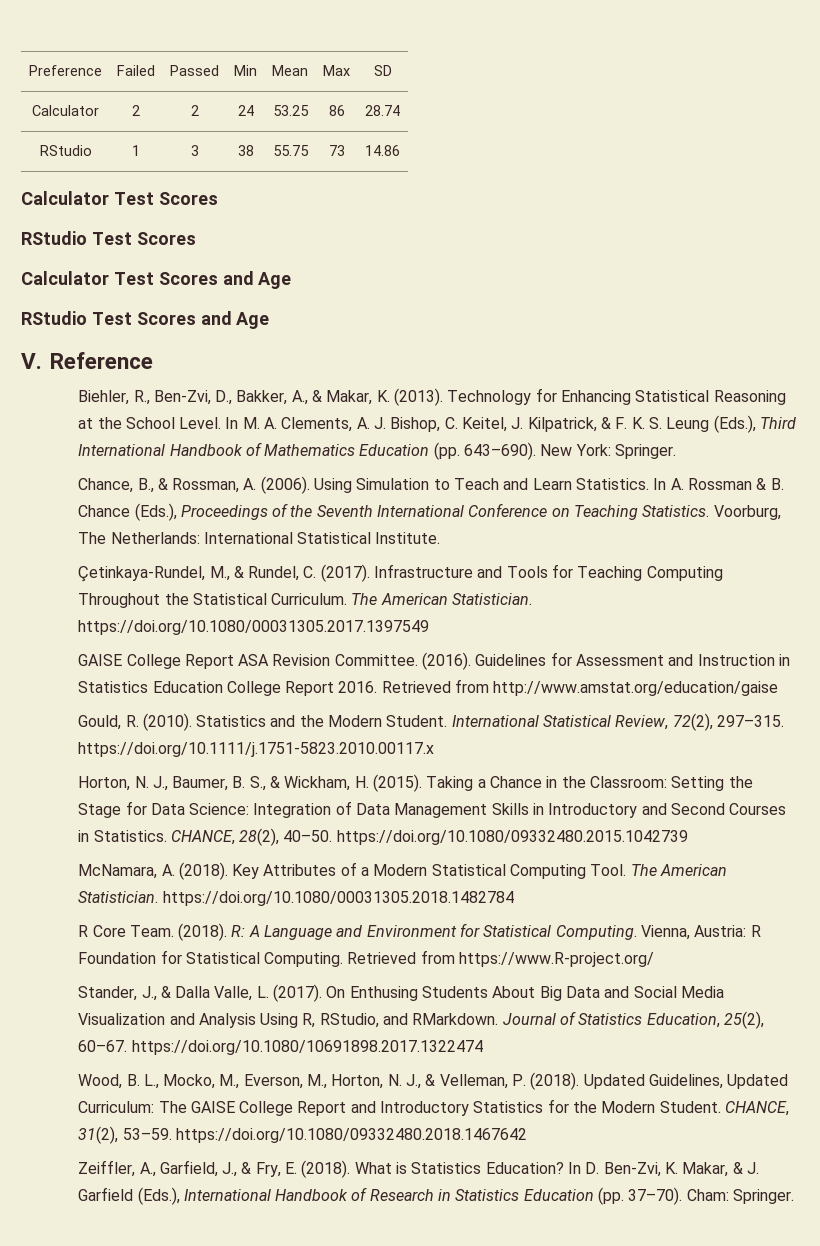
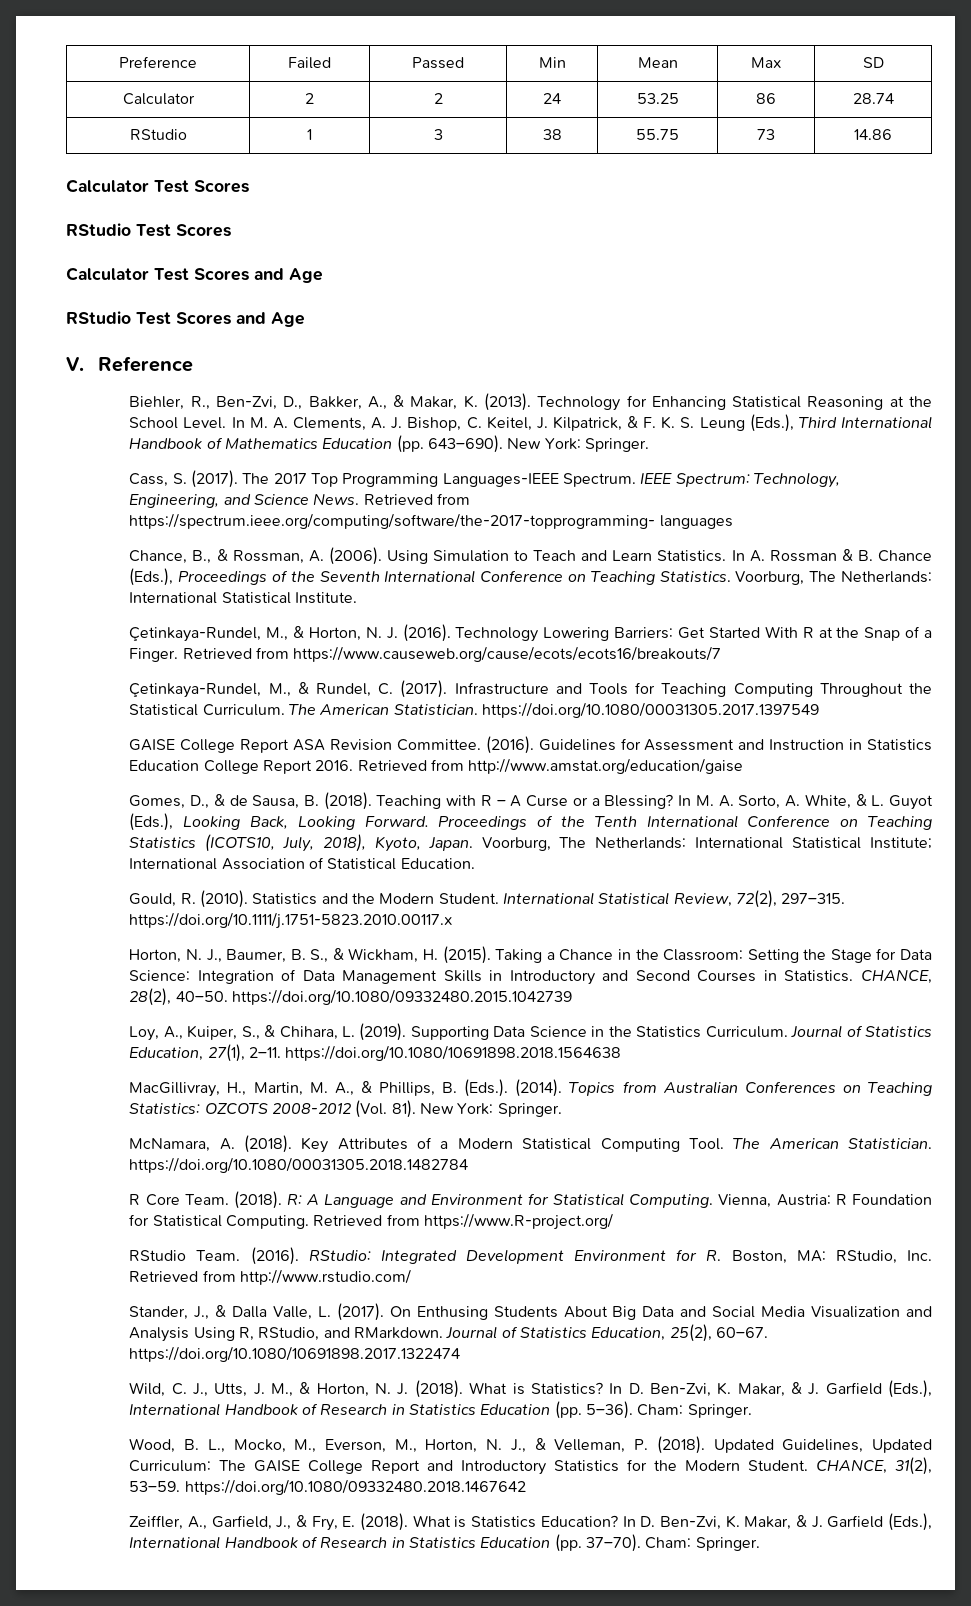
(677, 451) none -> [129,470,840,488] [129,493,470,508] [129,513,733,529] // Cass, S. (2017). The 2017 Top Programming Languages-IEEE Spectrum. IEEE Spectrum: Technology, Engineering, and Science News. Retrieved from https://spectrum.ieee.org/computing/software/the-2017-topprogramming- languages
(441, 538) none -> [129,624,933,642] [129,646,722,662] // Çetinkaya-Rundel, M., & Horton, N. J. (2016). Technology Lowering Barriers: Get Started With R at the Snap of a Finger. Retrieved from https://www.causeweb.org/cause/ecots/ecots16/breakouts/7
(779, 688) none -> [129,792,934,810] [129,813,932,831] [129,834,932,852] [129,857,475,870] // Gomes, D., & de Sausa, B. (2018). Teaching with R – A Curse or a Blessing? In M. A. Sorto, A. White, & L. Guyot (Eds.), Looking Back, Looking Forward. Proceedings of the Tenth International Conference on Teaching Statistics (ICOTS10, July, 2018), Kyoto, Japan. Voorburg, The Netherlands: International Statistical Institute; International Association of Statistical Education.
(688, 837) none -> [129,1023,932,1041] [129,1044,622,1062] [129,1079,932,1097] [129,1100,562,1118] // Loy, A., Kuiper, S., & Chihara, L. (2019). Supporting Data Science in the Statistics Curriculum. Journal of Statistics Education, 27(1), 2–11. https://doi.org/10.1080/10691898.2018.1564638 // MacGillivray, H., Martin, M. A., & Phillips, B. (Eds.). (2014). Topics from Australian Conferences on Teaching Statistics: OZCOTS 2008-2012 (Vol. 81). New York: Springer.
(655, 959) none -> [129,1247,932,1265] [129,1269,411,1285] // RStudio Team. (2016). RStudio: Integrated Development Environment for R. Boston, MA: RStudio, Inc. Retrieved from http://www.rstudio.com/
(483, 1047) none -> [129,1380,933,1398] [129,1401,752,1419] // Wild, C. J., Utts, J. M., & Horton, N. J. (2018). What is Statistics? In D. Ben-Zvi, K. Makar, & J. Garfield (Eds.), International Handbook of Research in Statistics Education (pp. 5–36). Cham: Springer.

